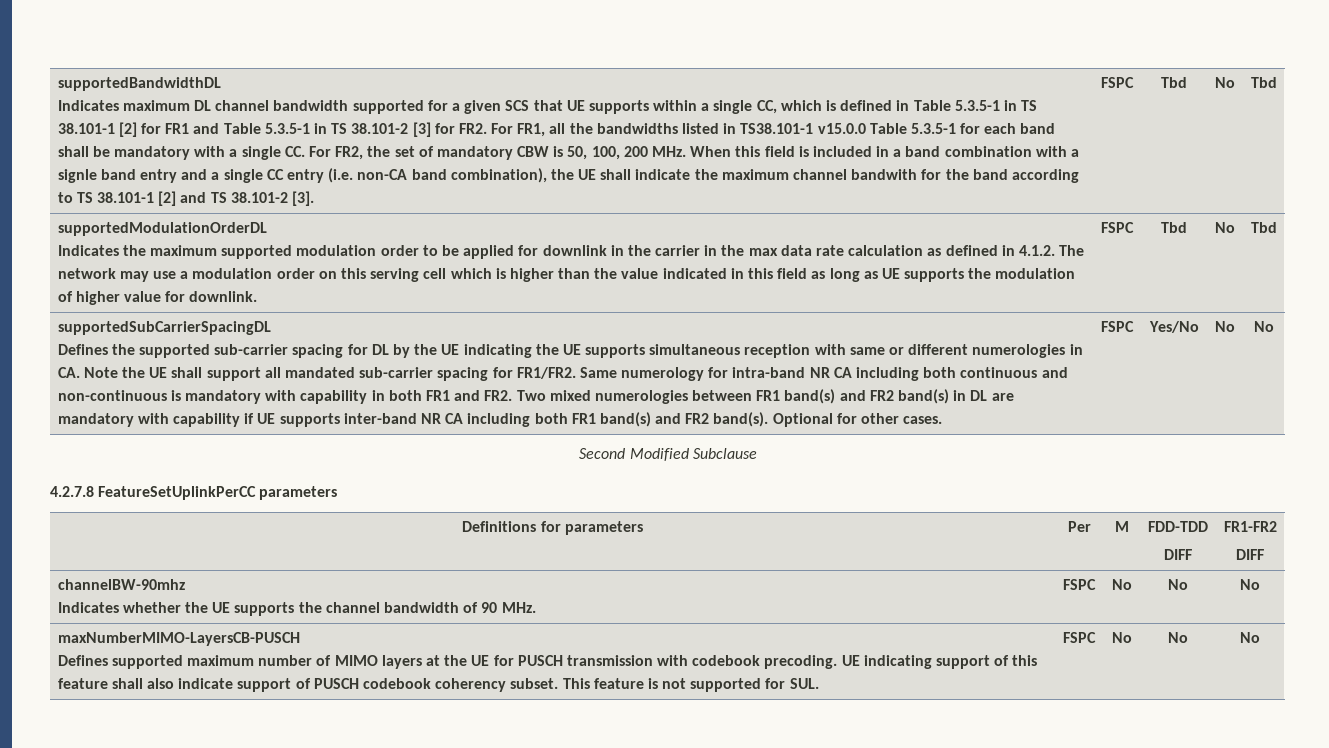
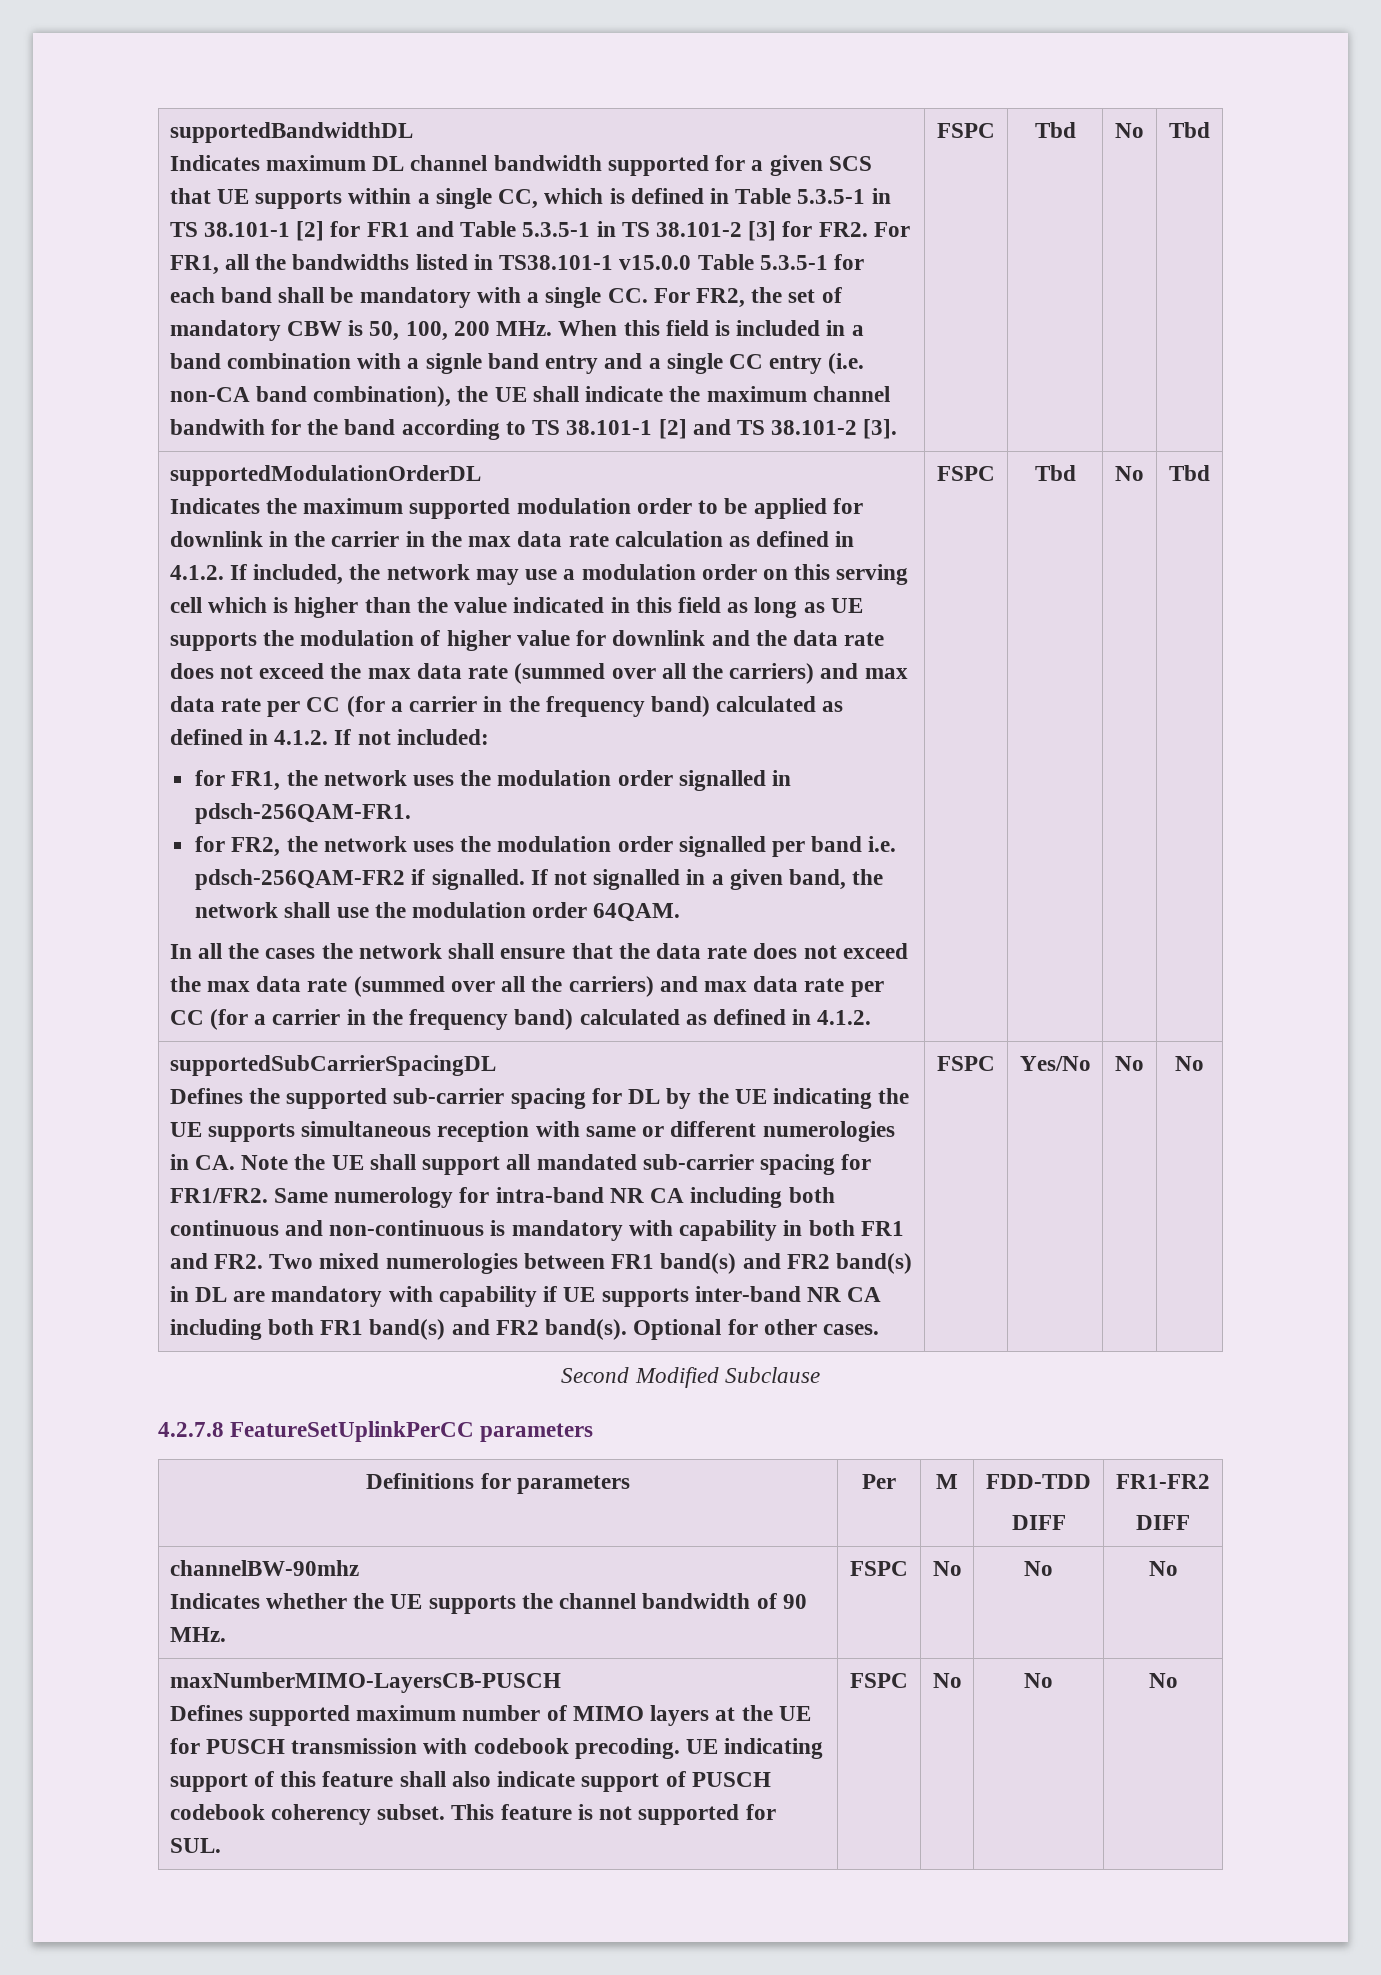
[1059,245,1085,256] The -> [230,564,381,585] If included, the
[189,291,258,302] downlink. -> [612,630,885,646] [169,663,908,684] [169,696,844,717] [169,729,489,745] [195,770,792,791] [195,803,412,824] [195,836,897,857] [195,869,884,890] [195,902,681,922] [169,943,908,959] [169,976,884,997] [169,1009,872,1030] downlink and the data rate does not exceed the max data rate (summed over all the carriers) and max data rate per CC (for a carrier in the frequency band) calculated as defined in 4.1.2. If not included: // for FR1, the network uses the modulation order signalled in pdsch-256QAM-FR1. // for FR2, the network uses the modulation order signalled per band i.e. pdsch-256QAM-FR2 if signalled. If not signalled in a given band, the network shall use the modulation order 64QAM. // In all the cases the network shall ensure that the data rate does not exceed the max data rate (summed over all the carriers) and max data rate per CC (for a carrier in the frequency band) calculated as defined in 4.1.2.

